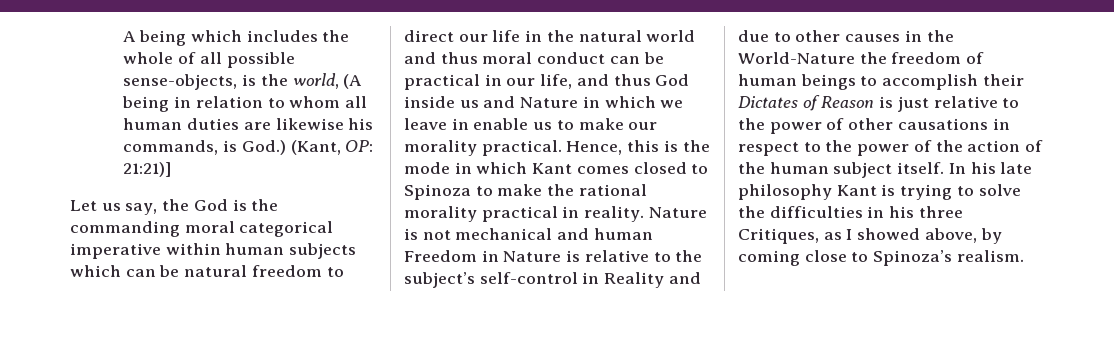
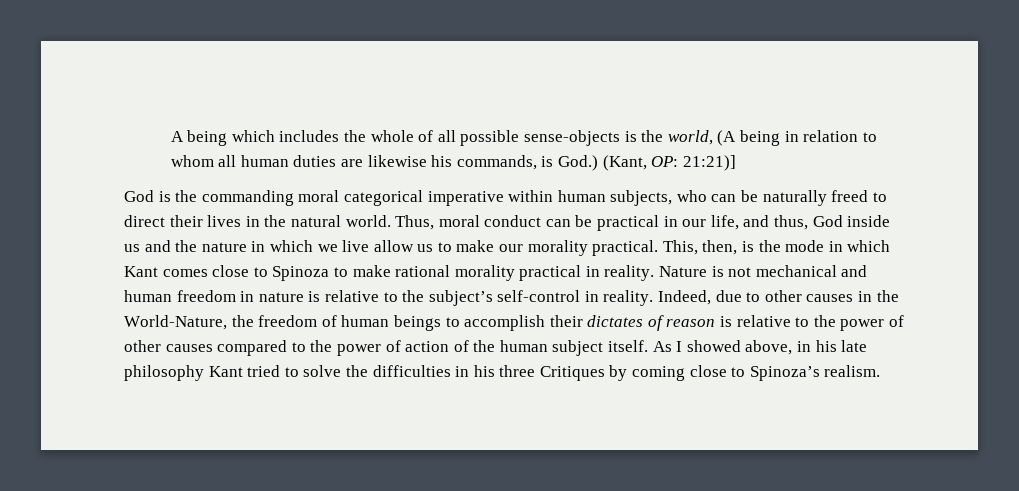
[123,74,238,90] sense-objects, -> [524,130,621,146] sense-objects
[70,199,190,215] Let us say, the -> (736, 163) none
[289,243,357,259] [70,265,344,277] [404,30,696,42] [404,52,478,64] subjects which can be natural freedom to direct our life in the natural world and thus -> [610,190,887,206] [124,215,435,230] subjects, who can be naturally freed to direct their lives in the natural world. Thus,
[613,74,651,86] thus -> [774,215,809,230] thus,
[520,97,579,108] Nature -> [175,240,247,252] the nature
[404,118,529,130] leave in enable -> [342,240,414,252] live allow
[566,140,660,155] Hence, this -> [662,240,738,255] This, then,
[633,162,687,174] closed -> [212,265,250,277] close
[547,184,575,196] the -> (391, 271) none
[404,250,562,262] Freedom in Nature -> [176,290,304,302] freedom in nature
[604,272,701,288] Reality and -> [603,290,712,306] reality. Indeed,
[738,52,855,64] World-Nature -> [124,315,227,330] World-Nature,
[738,95,929,112] Dictates of Reason is just -> [587,315,733,331] dictates of reason is
[897,118,1010,130] [738,140,963,156] causations in respect to the power of the -> [165,340,401,356] causes compared to the power of
[948,163,966,174] In -> [652,340,812,355] As I showed above, in
[881,184,953,200] is trying -> [247,365,281,377] tried
[738,228,977,244] Critiques, as I showed above, -> [539,366,605,381] Critiques

